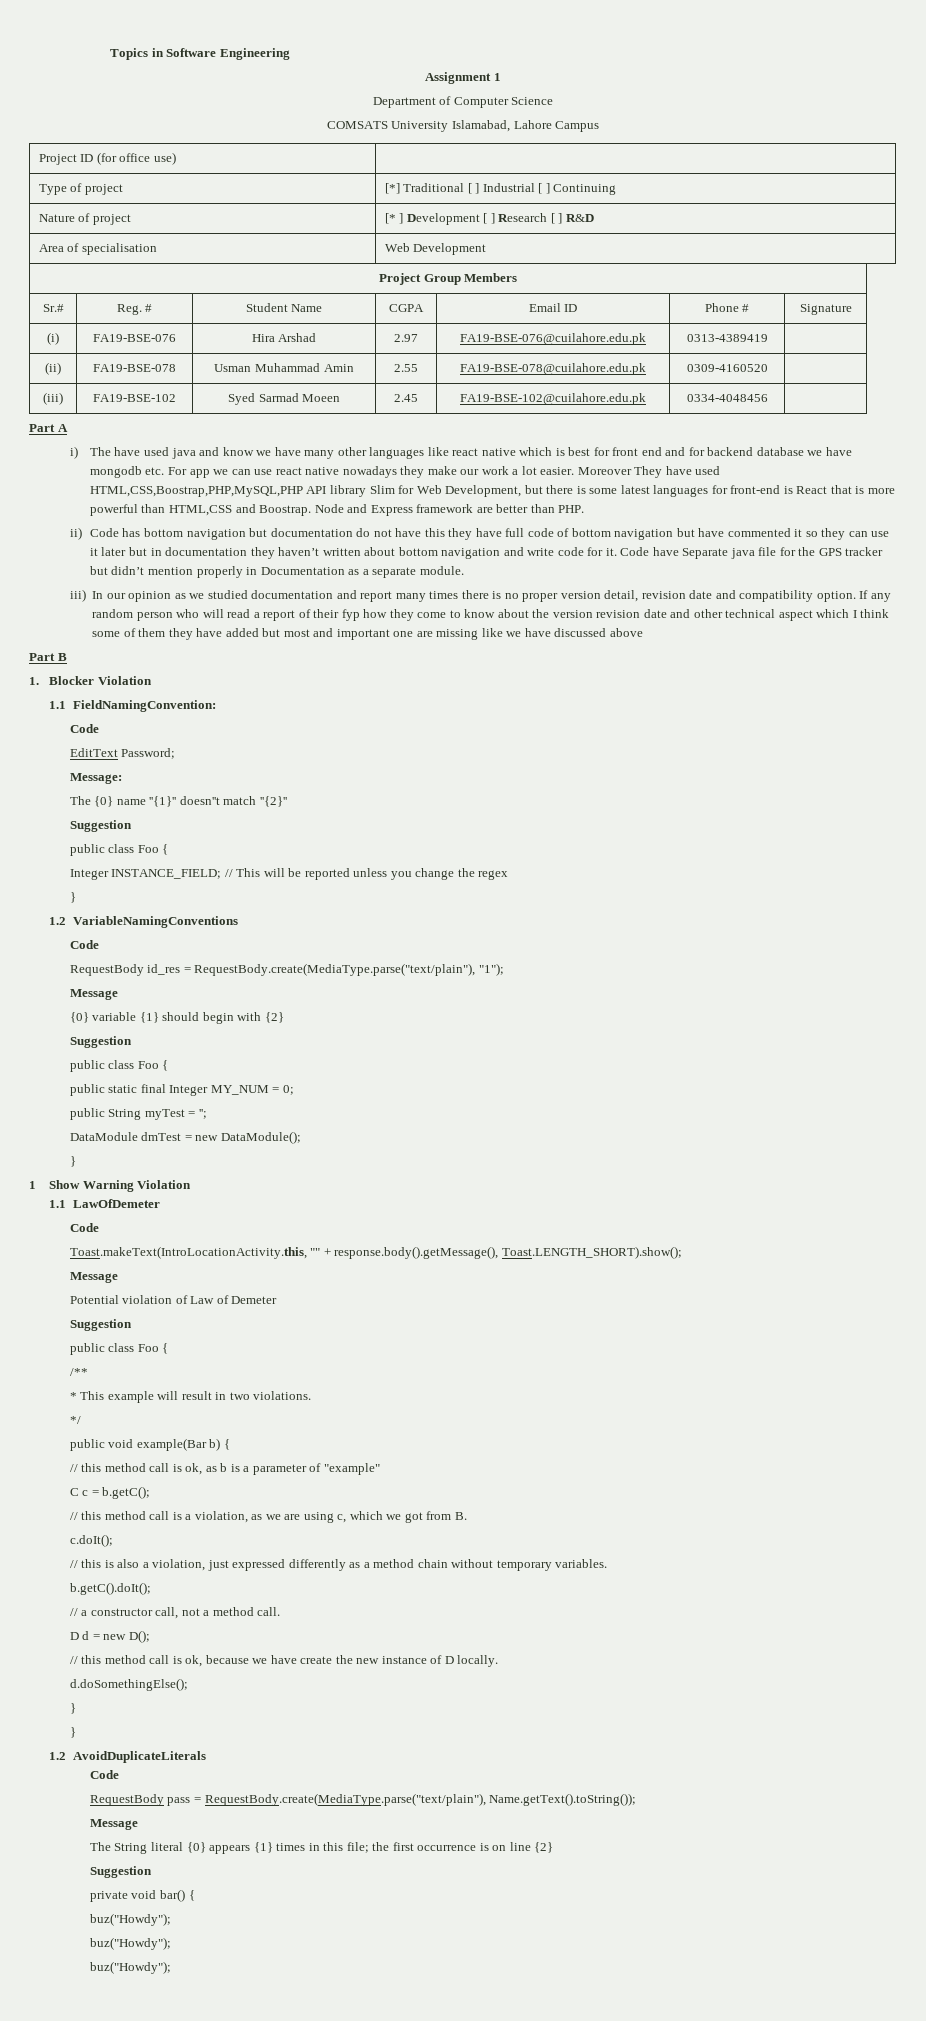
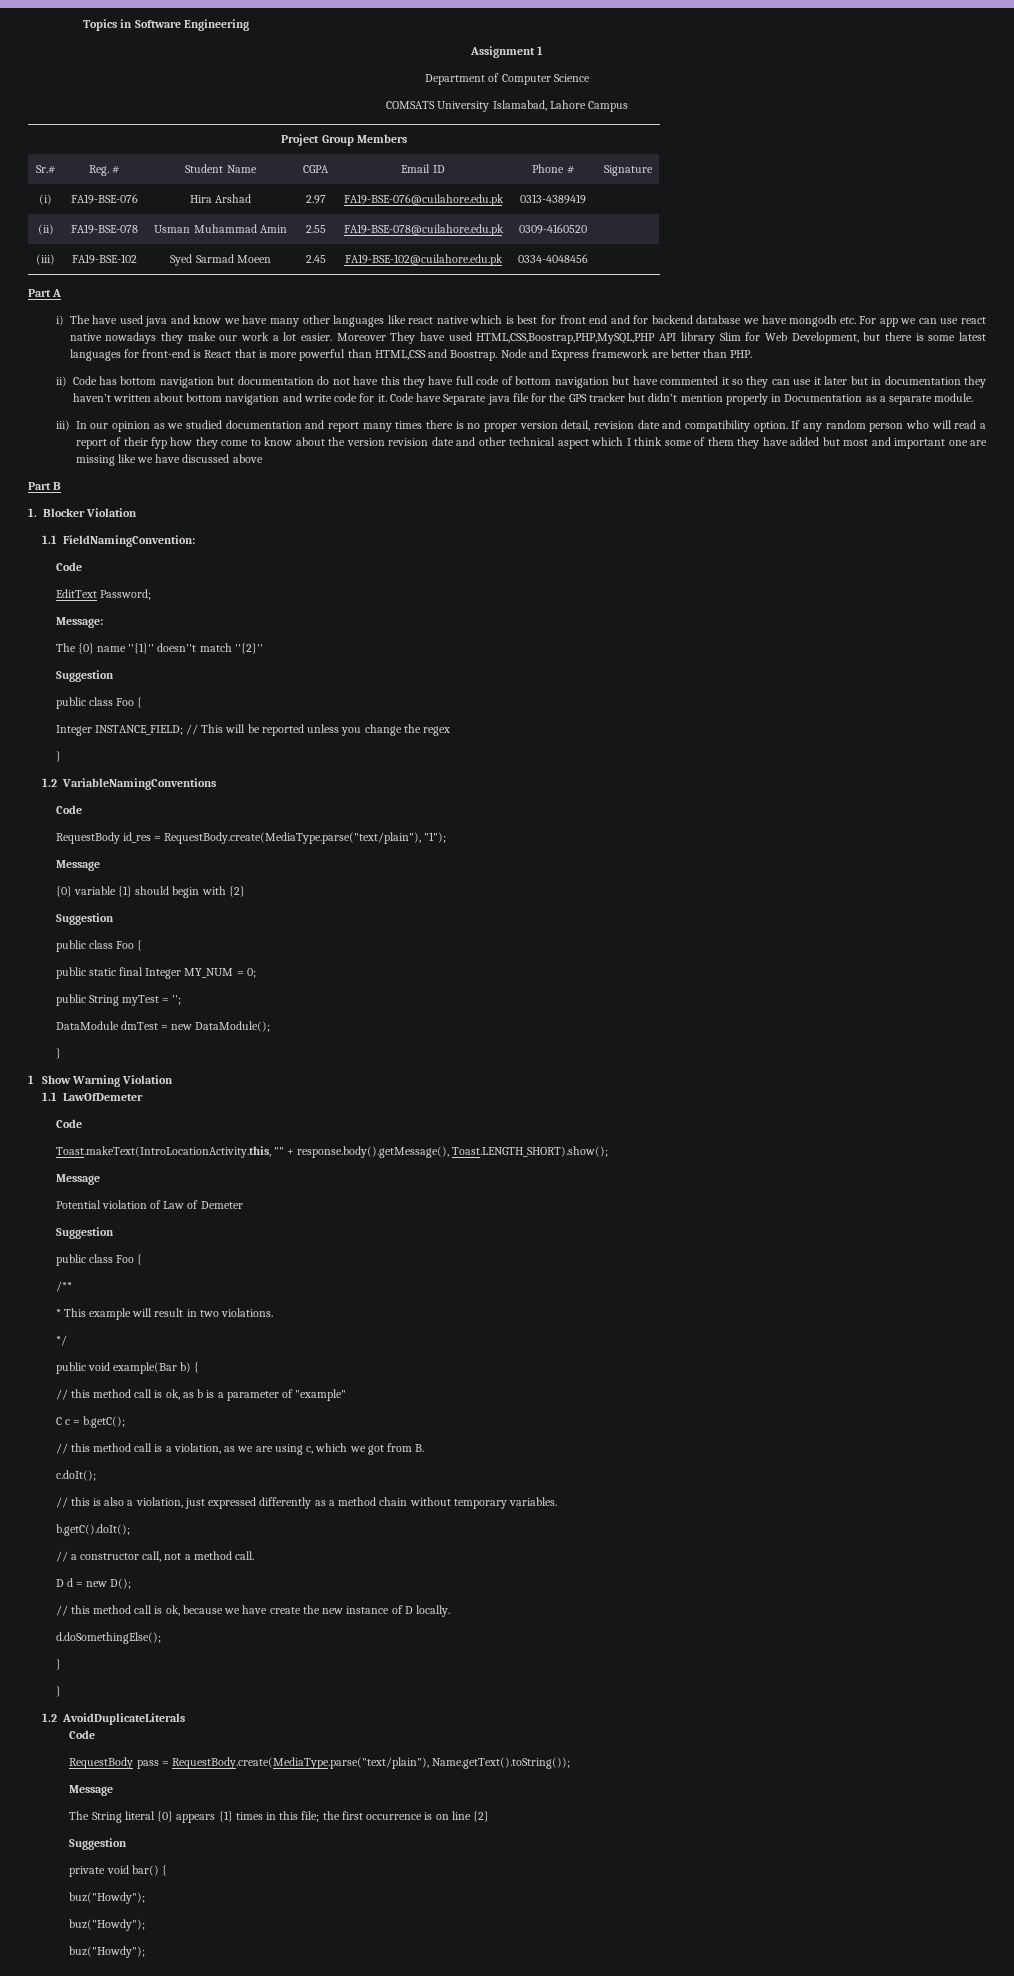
[38,152,176,165] [38,183,123,195] [384,183,617,195] [38,213,131,225] [384,213,594,225] [38,243,157,255] [384,243,487,255] // Project ID (for office use) | // Type of project | [*] Traditional [ ] Industrial [ ] Continuing // Nature of project | [* ] Development [ ] Research [ ] R&D // Area of specialisation | Web Development -> (628, 106) none

